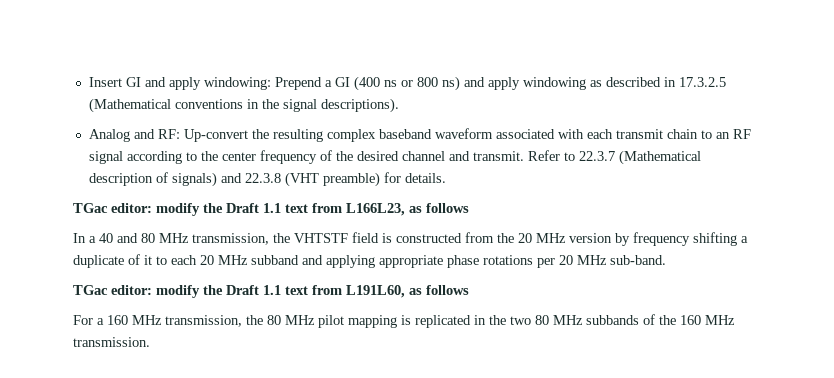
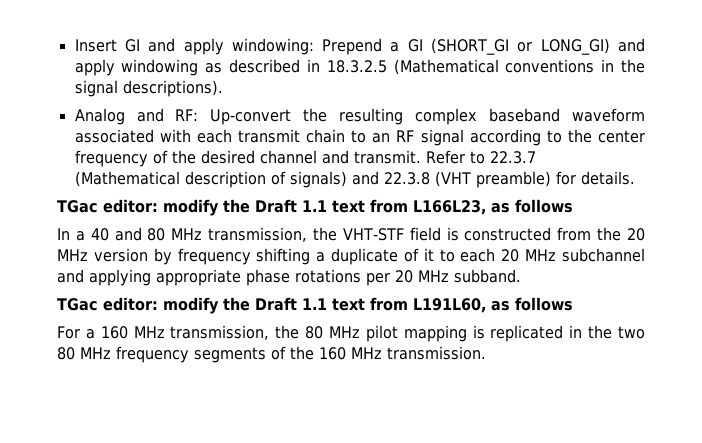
[353,76,460,91] (400 ns or 800 ns) -> [431,38,610,55] (SHORT_GI or LONG_GI)
[678,77,726,87] 17.3.2.5 -> [326,60,387,73] 18.3.2.5
[294,233,348,243] VHTSTF -> [342,228,404,241] VHT-STF
[251,255,299,265] subband -> [562,248,646,262] subchannel
[610,255,666,265] sub-band. -> [454,269,521,283] subband.
[586,315,639,325] subbands -> [116,346,266,363] frequency segments

